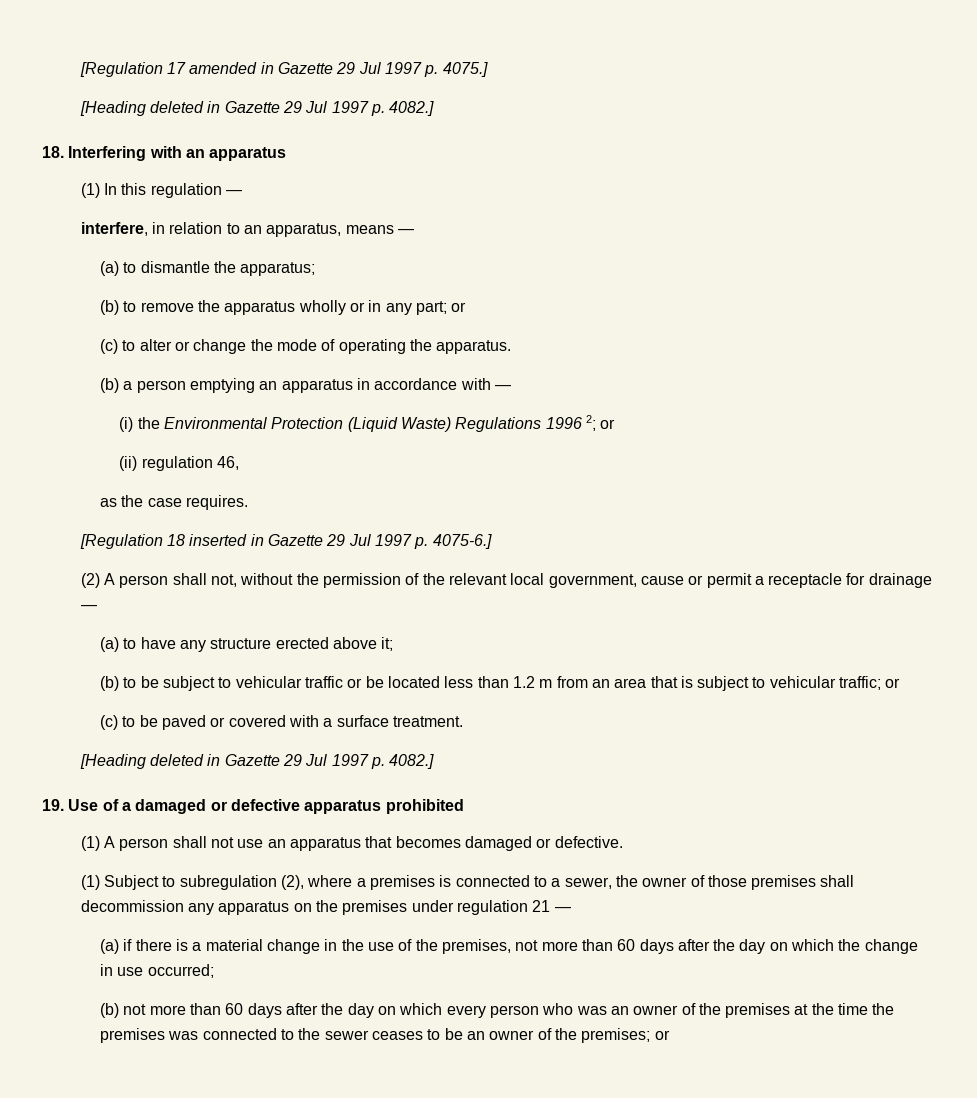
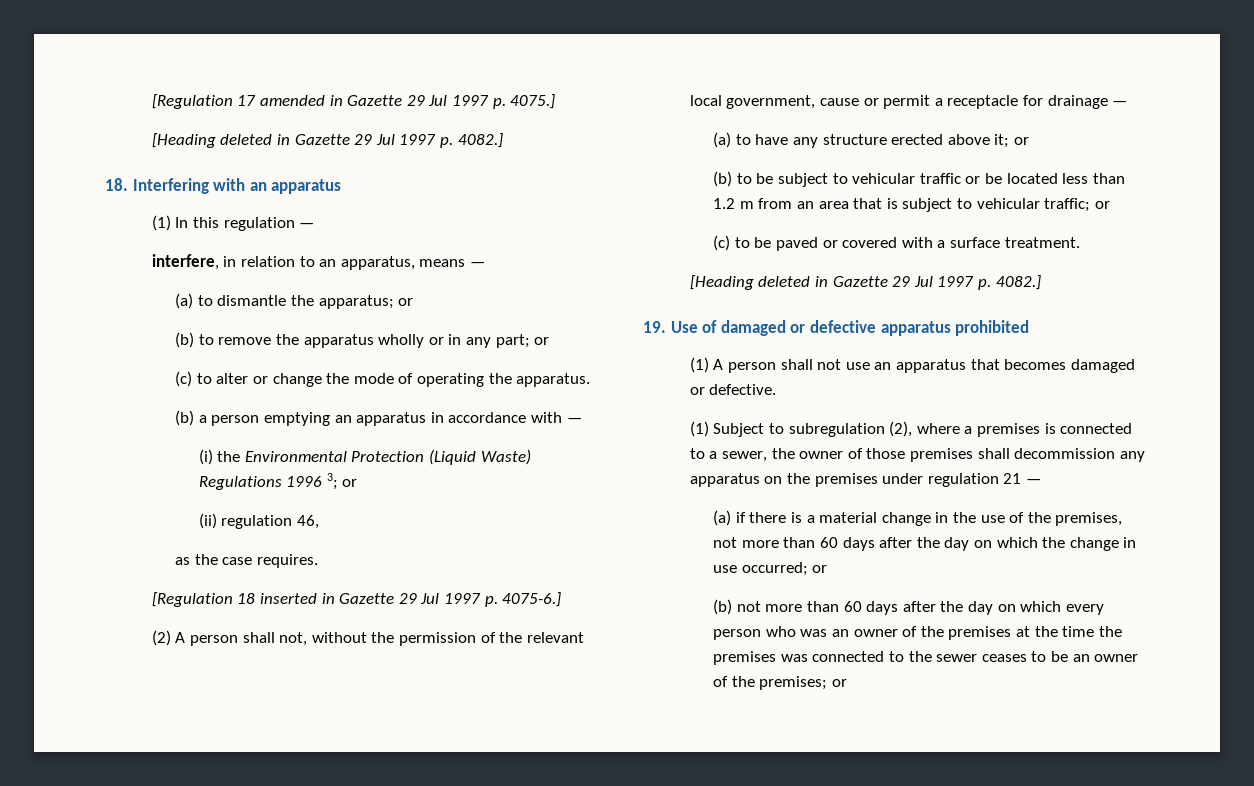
(316, 269) none -> [398,298,414,306] or
[585,415,596,431] 2; -> [326,473,338,490] 3;
(394, 644) none -> [1014,137,1030,145] or
[121,802,131,811] a -> (718, 326) none
(214, 971) none -> [812,565,828,573] or

